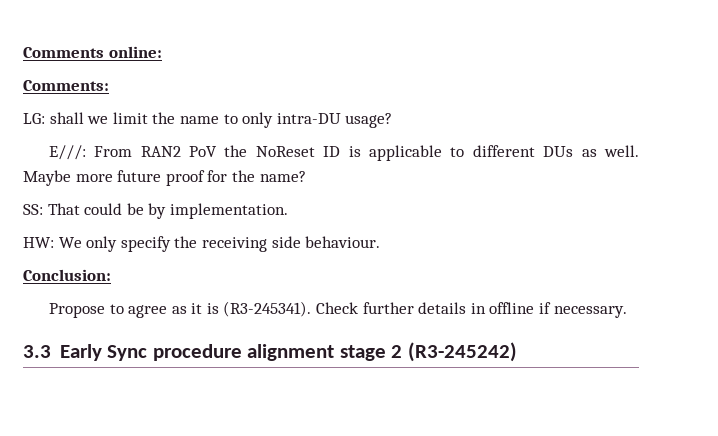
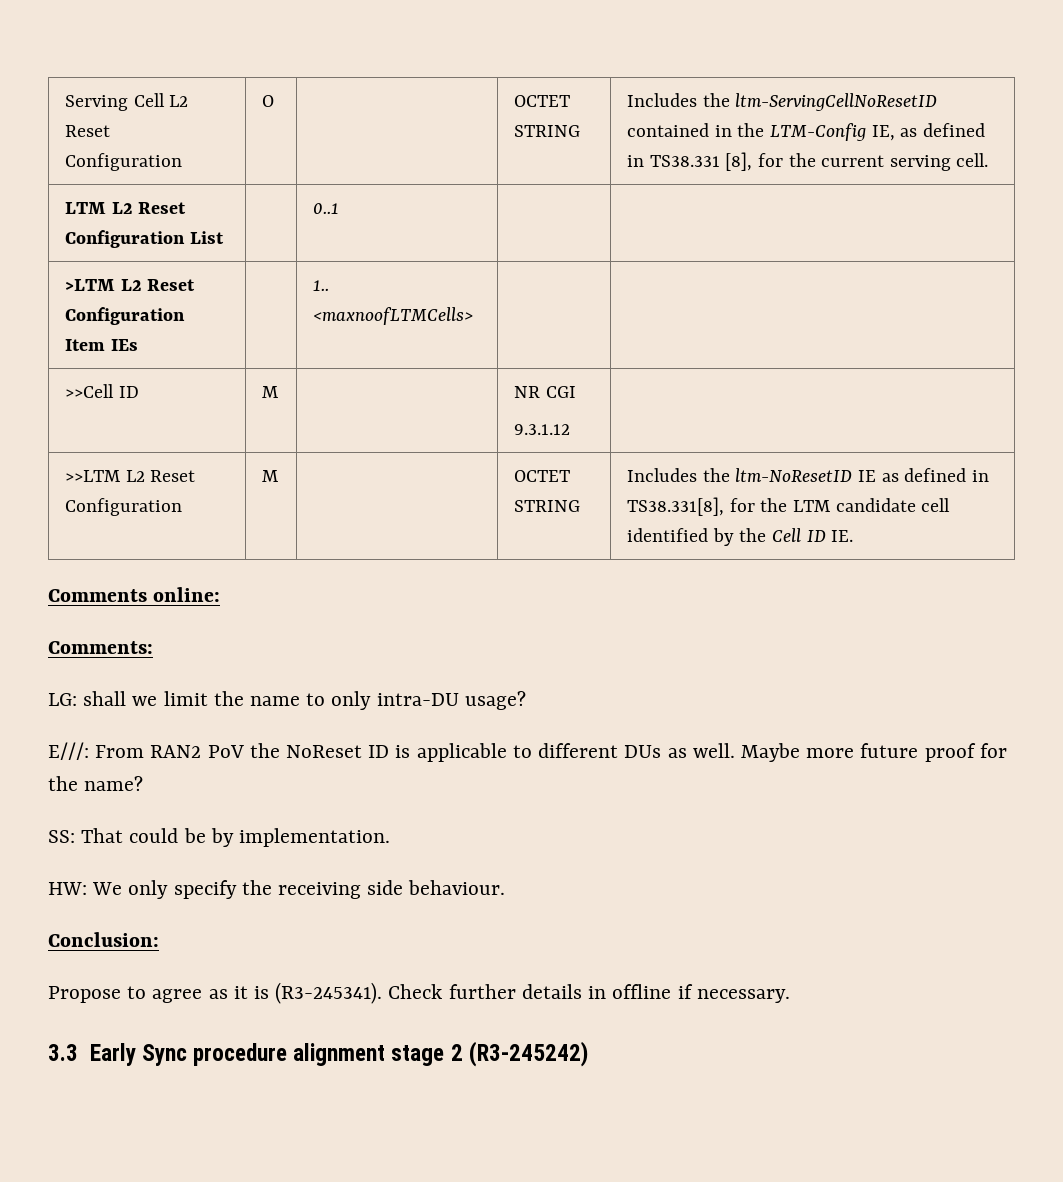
(23, 52) none -> [65,93,189,111] [65,125,111,137] [65,153,183,171] [262,95,275,107] [514,95,571,107] [514,125,581,137] [627,93,938,111] [627,123,985,141] [627,152,989,171] [65,202,187,214] [65,230,224,248] [313,203,340,214] [65,279,196,291] [65,307,186,325] [65,339,138,351] [313,280,330,291] [313,307,474,325] [65,384,139,398] [262,386,279,398] [514,386,576,398] [514,424,571,435] [65,470,196,482] [65,498,183,516] [262,470,279,482] [514,470,571,482] [514,500,581,512] [627,468,989,482] [627,497,951,516] [627,528,854,546] Serving Cell L2 Reset Configuration | O | | OCTET STRING | Includes the ltm-ServingCellNoResetID contained in the LTM-Config IE, as defined in TS38.331 [8], for the current serving cell. // LTM L2 Reset Configuration List | | 0..1 | | // >LTM L2 Reset Configuration Item IEs | | 1.. <maxnoofLTMCells> | | // >>Cell ID | M | | NR CGI // 9.3.1.12 | // >>LTM L2 Reset Configuration | M | | OCTET STRING | Includes the ltm-NoResetID IE as defined in TS38.331[8], for the LTM candidate cell identified by the Cell ID IE. //

